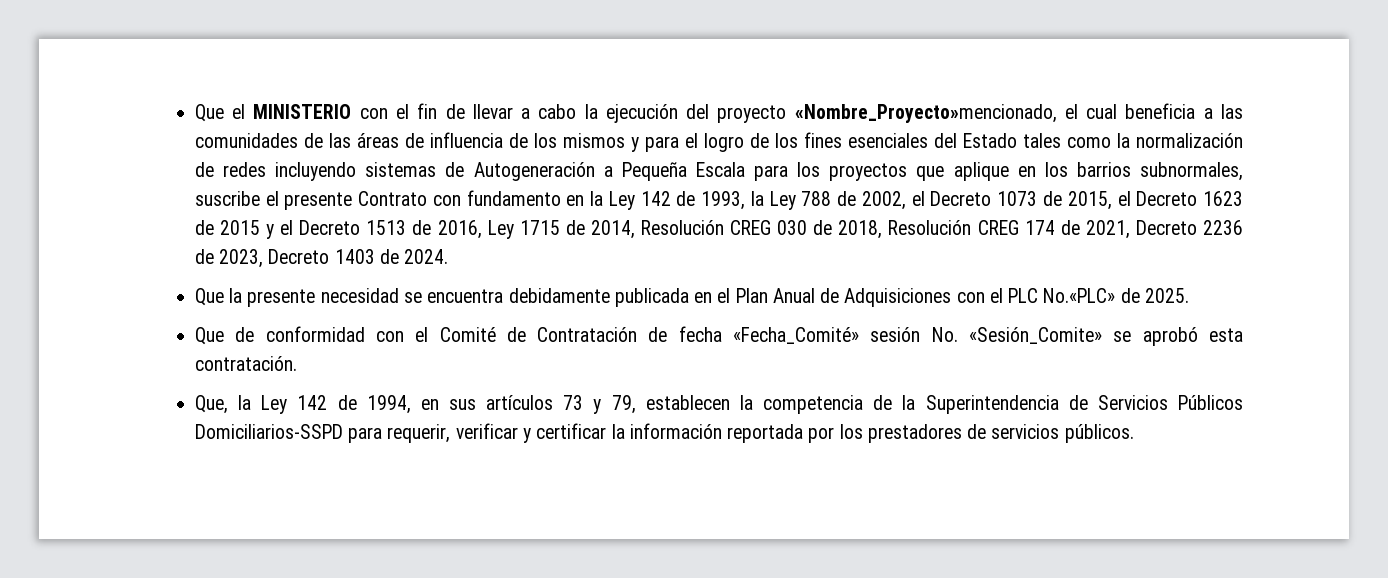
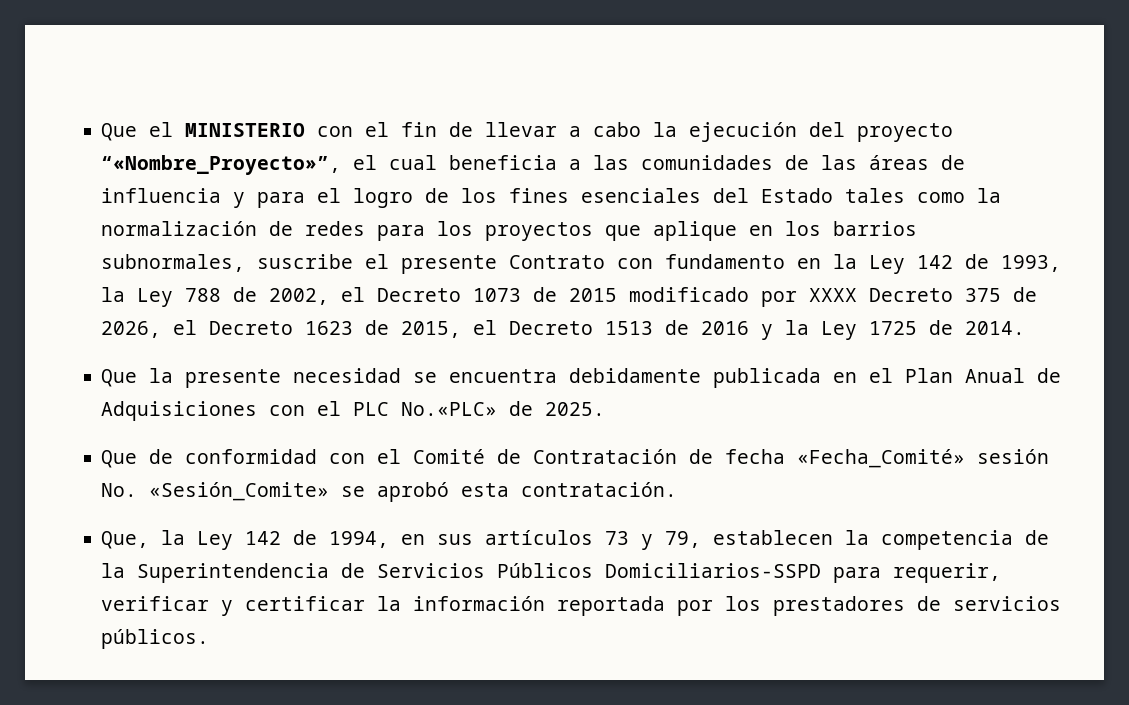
[794,104,1057,123] «Nombre_Proyecto»mencionado, -> [101,155,342,175] “«Nombre_Proyecto»”,
[508,133,625,148] de los mismos -> (222, 195) none
[275,162,745,181] incluyendo sistemas de Autogeneración a Pequeña Escala -> (366, 228) none
[1067,191,1112,210] 2015, -> [569,287,1038,307] [101,321,162,338] 2015 modificado por XXXX Decreto 375 de 2026,
[220,220,275,239] 2015 y -> [401,321,462,338] 2015,
[437,220,1243,239] [194,249,449,268] 2016, Ley 1715 de 2014, Resolución CREG 030 de 2018, Resolución CREG 174 de 2021, Decreto 2236 de 2023, Decreto 1403 de 2024. -> [701,320,1026,340] 2016 y la Ley 1725 de 2014.

